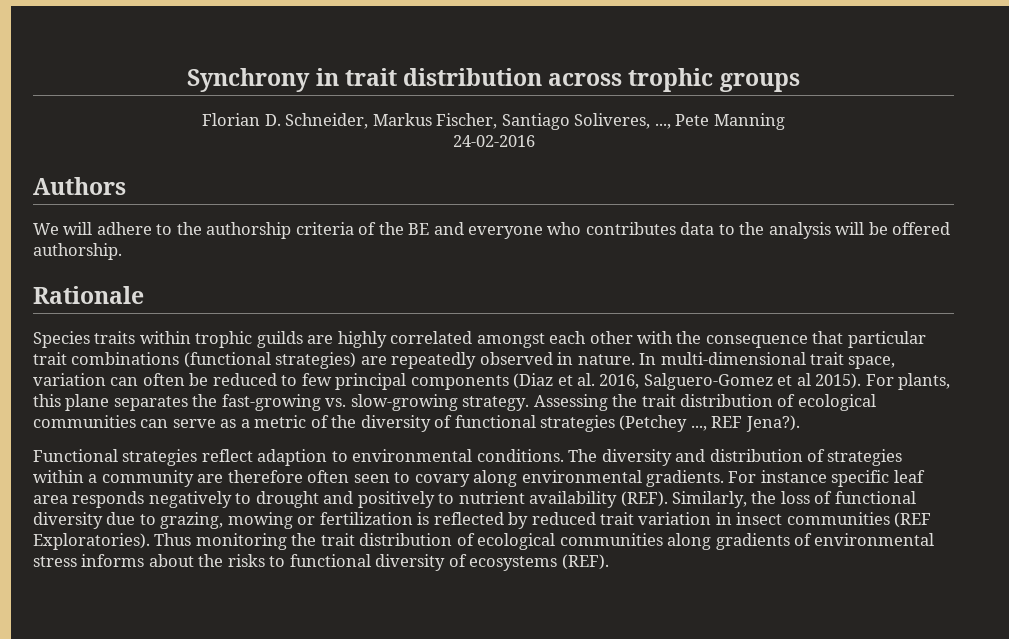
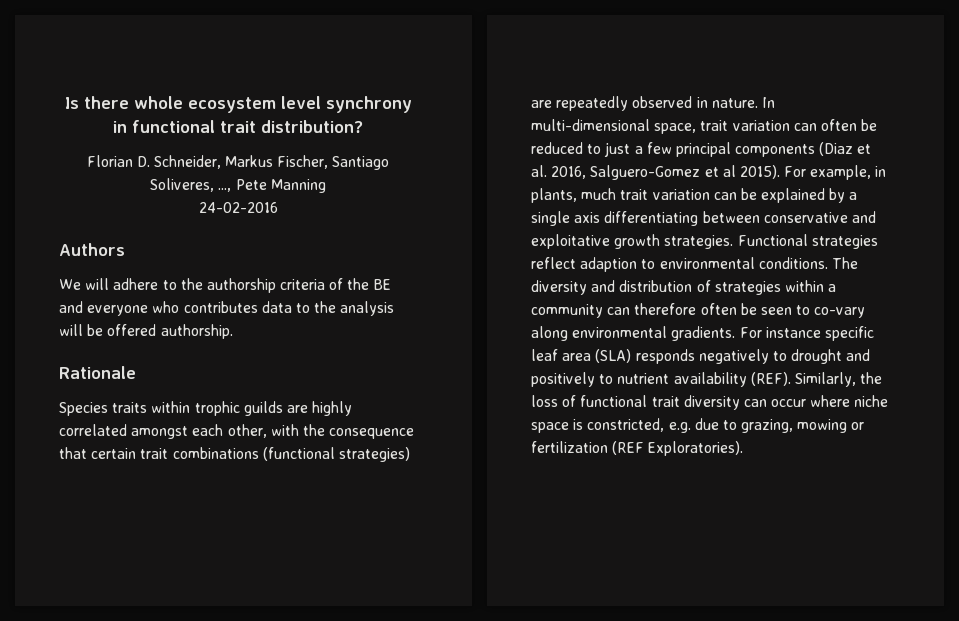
[187,68,800,92] Synchrony in trait distribution across trophic groups -> [64,96,412,113] [113,120,363,133] Is there whole ecosystem level synchrony in functional trait distribution?
[589,331,633,344] other -> [227,424,267,438] other,
[847,331,926,348] particular -> [91,448,137,459] certain
[810,352,896,369] trait space, -> [654,120,729,134] space, trait
(298, 380) none -> [604,142,643,157] just a
[898,373,951,390] [33,394,876,411] [33,415,800,432] plants, this plane separates the fast-growing vs. slow-growing strategy. Assessing the trait distribution of ecological communities can serve as a metric of the diversity of functional strategies (Petchey ..., REF Jena?). // -> [810,165,887,180] [531,188,858,203] [531,211,876,226] [531,234,734,249] example, in plants, much trait variation can be explained by a single axis differentiating between conservative and exploitative growth strategies.
[197,474,224,483] are -> [607,307,631,315] can
(350, 476) none -> [740,303,757,315] be
[414,474,470,487] covary -> [814,307,866,318] co-vary
(68, 499) none -> [595,349,632,363] (SLA)
[33,512,103,529] diversity -> [651,395,889,410] [531,418,691,433] trait diversity can occur where niche space is constricted, e.g.
[417,512,932,529] [33,533,935,550] [33,554,609,571] is reflected by reduced trait variation in insect communities (REF Exploratories). Thus monitoring the trait distribution of ecological communities along gradients of environmental stress informs about the risks to functional diversity of ecosystems (REF). -> [612,441,744,456] (REF Exploratories).

